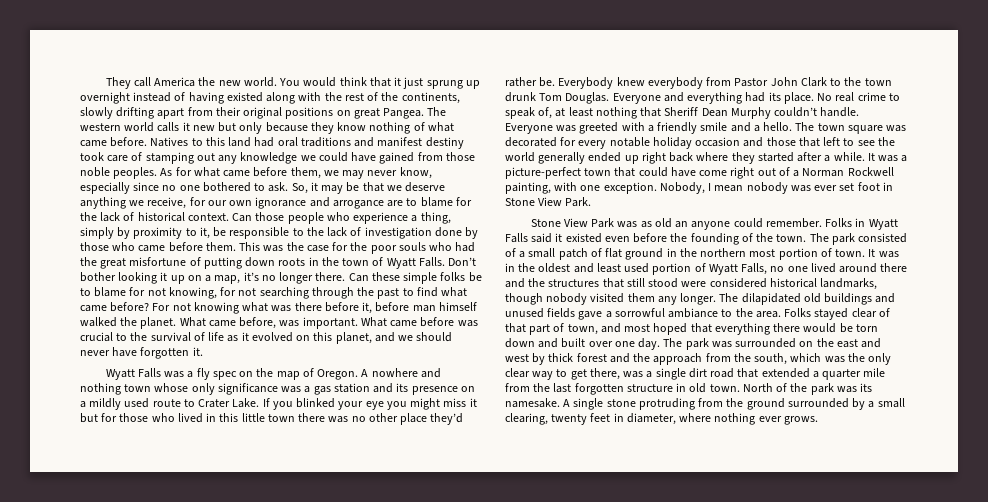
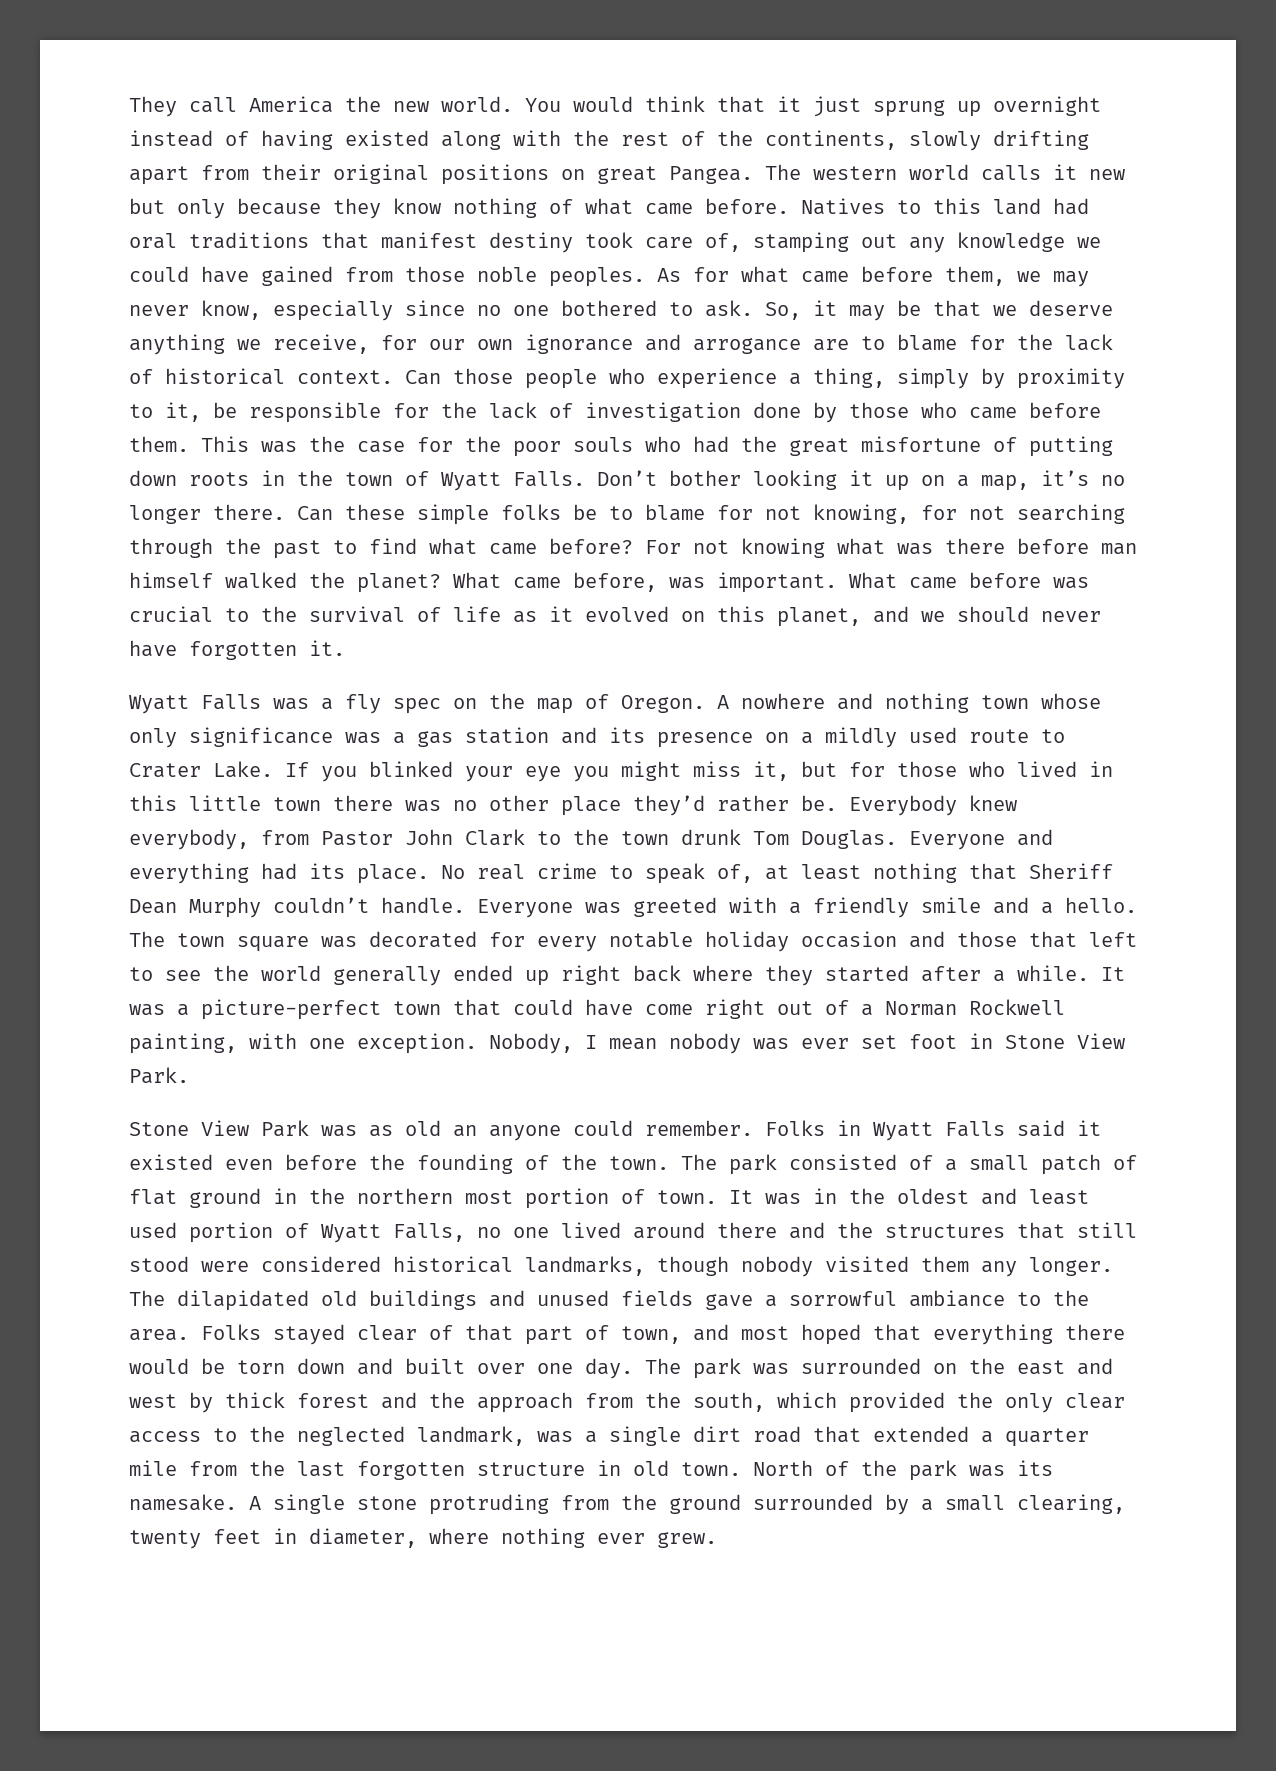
[354,137,375,147] and -> [321,232,369,249] that
[131,152,143,161] of -> [705,233,741,252] of,
[292,228,304,236] to -> [393,403,429,418] for
[362,302,410,314] it, before -> (1089, 546) none
[140,317,177,329] planet. -> [357,573,441,593] planet?
[469,398,477,407] it -> [753,761,789,781] it,
[647,77,703,89] everybody -> [129,829,249,850] everybody,
[824,356,845,363] was -> [849,1392,945,1413] provided
[532,368,620,380] way to get there, -> [129,1426,525,1446] access to the neglected landmark,
[783,416,818,425] grows. -> [657,1532,717,1548] grew.

